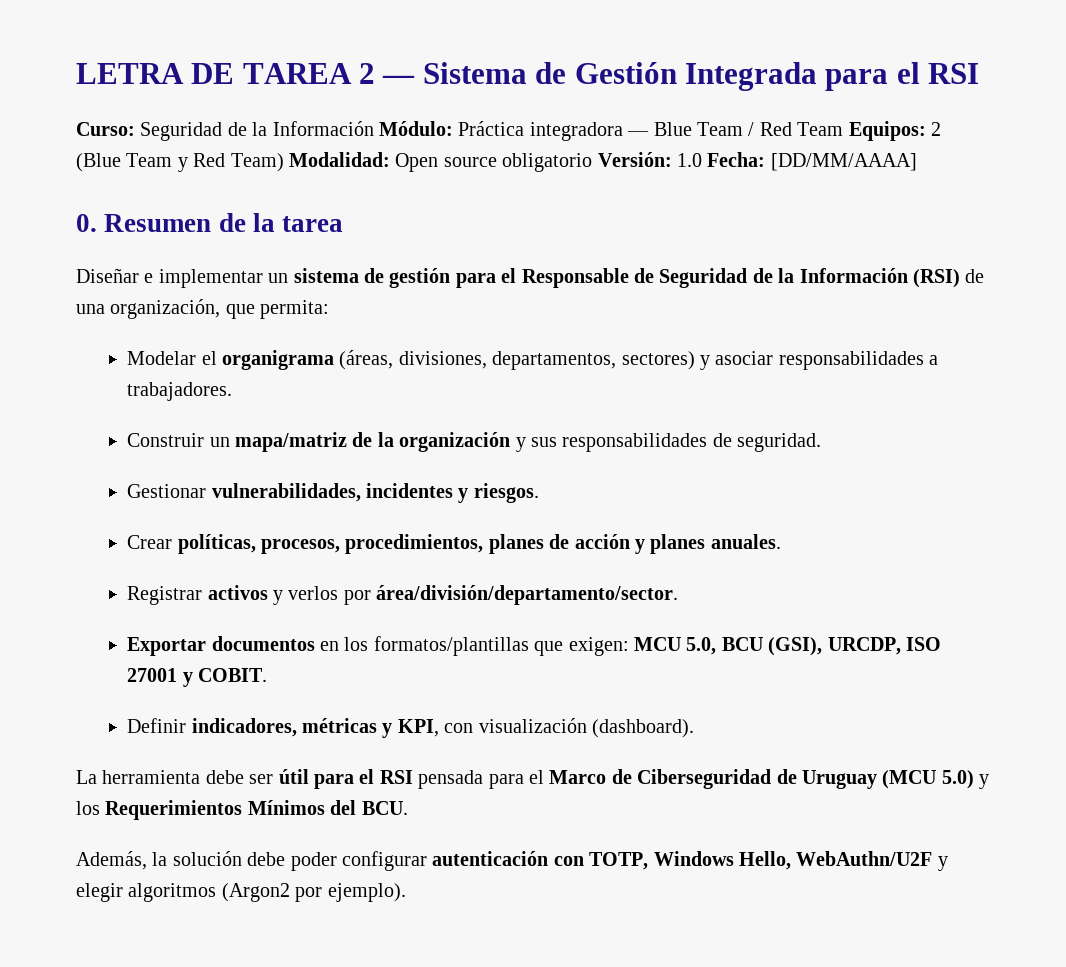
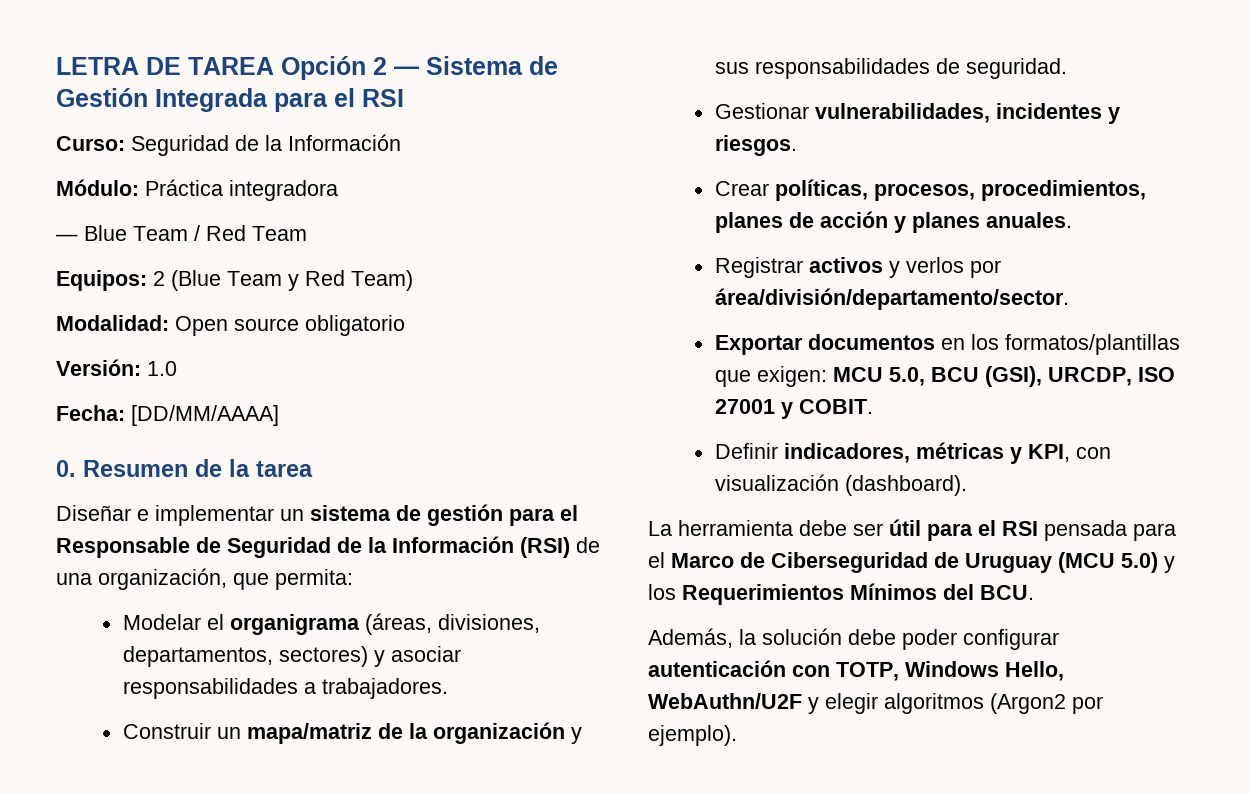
(352, 73) none -> [281,56,366,80] Opción
(374, 128) none -> (401, 142) //
(623, 131) none -> (338, 190) //
(844, 129) none -> (307, 233) //
(284, 162) none -> (413, 280) //
(593, 162) none -> (405, 325) //
(702, 160) none -> (177, 368) //

